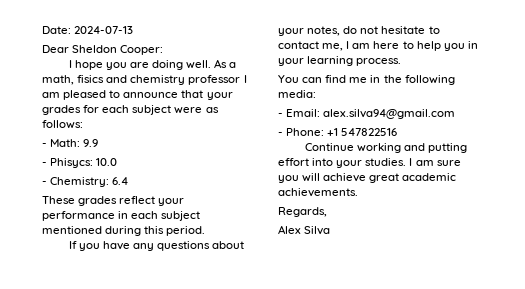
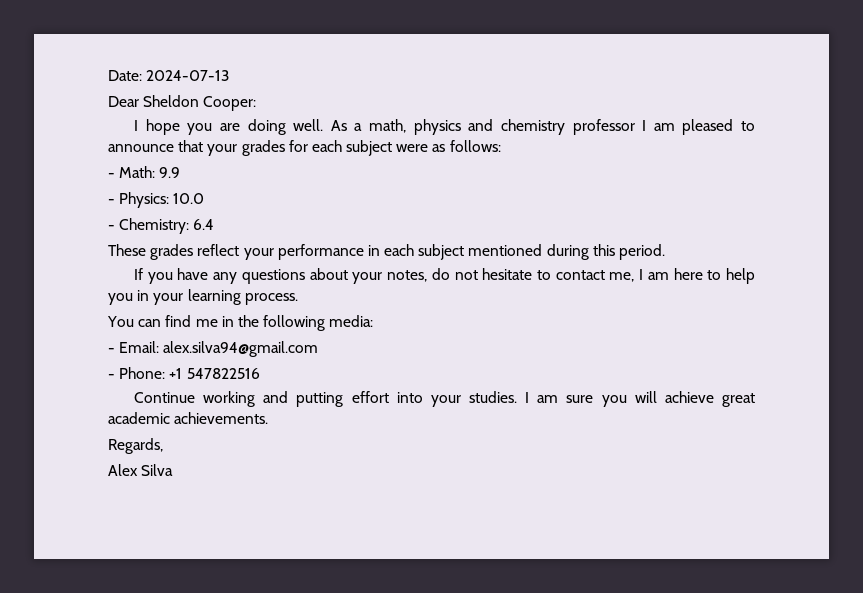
[77,75,105,83] fisics -> [413,119,461,135] physics
[50,158,94,168] Phisycs: -> [119,192,170,208] Physics:

